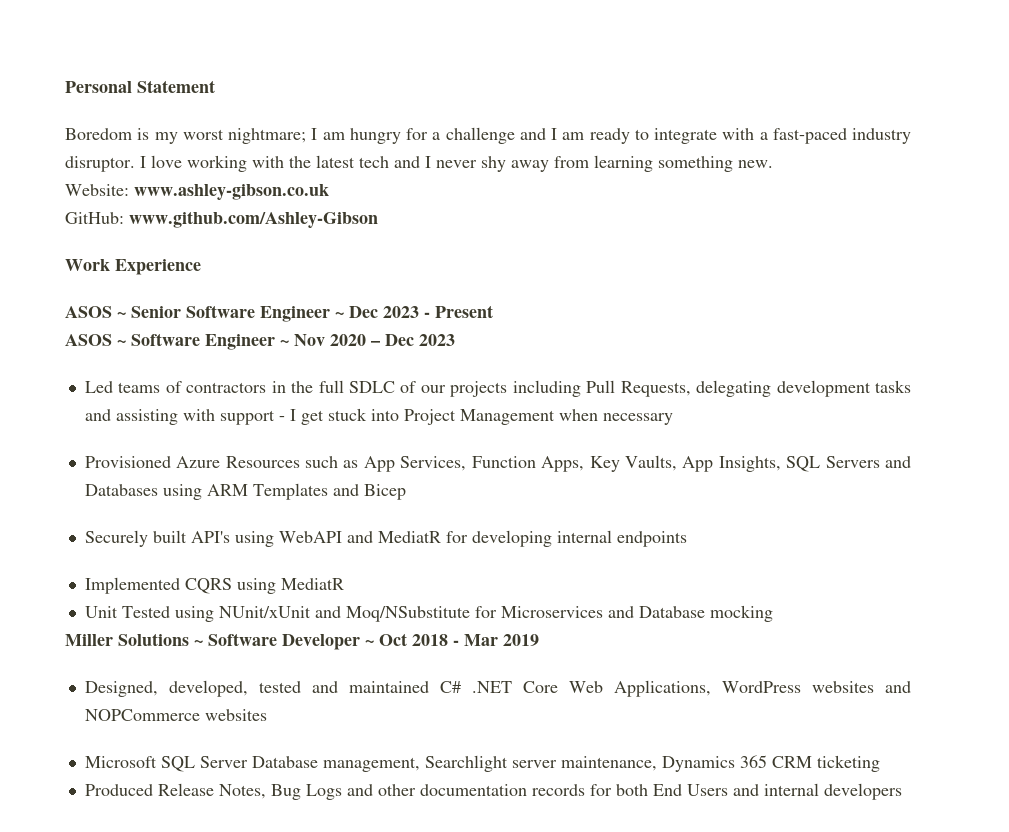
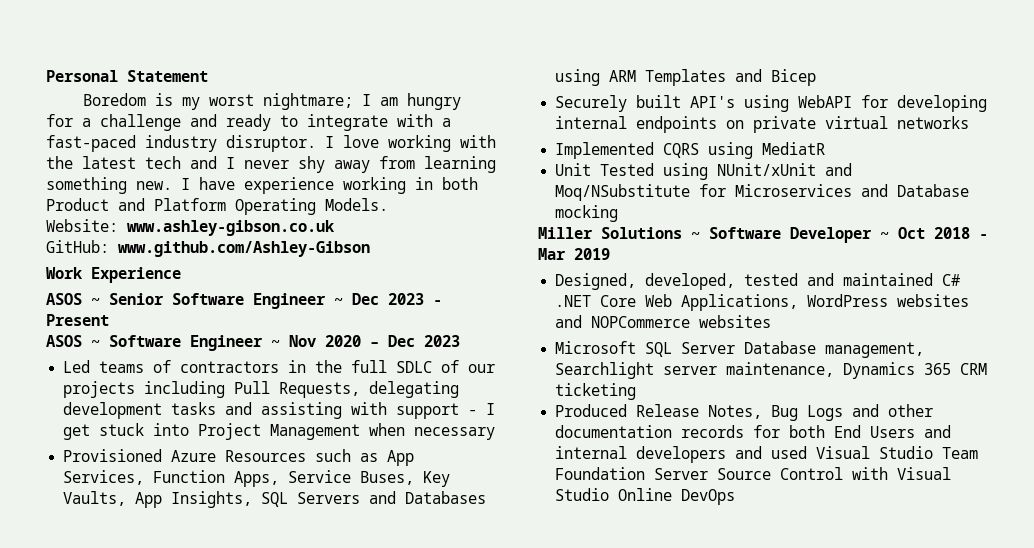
[551,128,585,140] I am -> (217, 120) none
(773, 164) none -> [181,177,478,194] [46,198,388,215] I have experience working in both Product and Platform Operating Models.
(585, 464) none -> [288,470,415,485] Service Buses,
[346,531,441,543] and MediatR -> (853, 101) none
(687, 539) none -> [726,116,970,133] on private virtual networks
(902, 791) none -> [735,446,979,459] [555,467,952,480] [555,488,736,505] and used Visual Studio Team Foundation Server Source Control with Visual Studio Online DevOps

